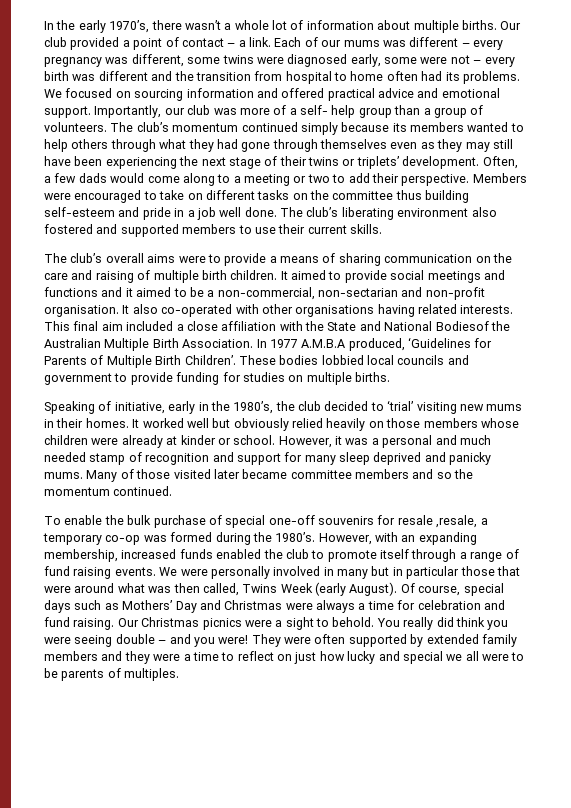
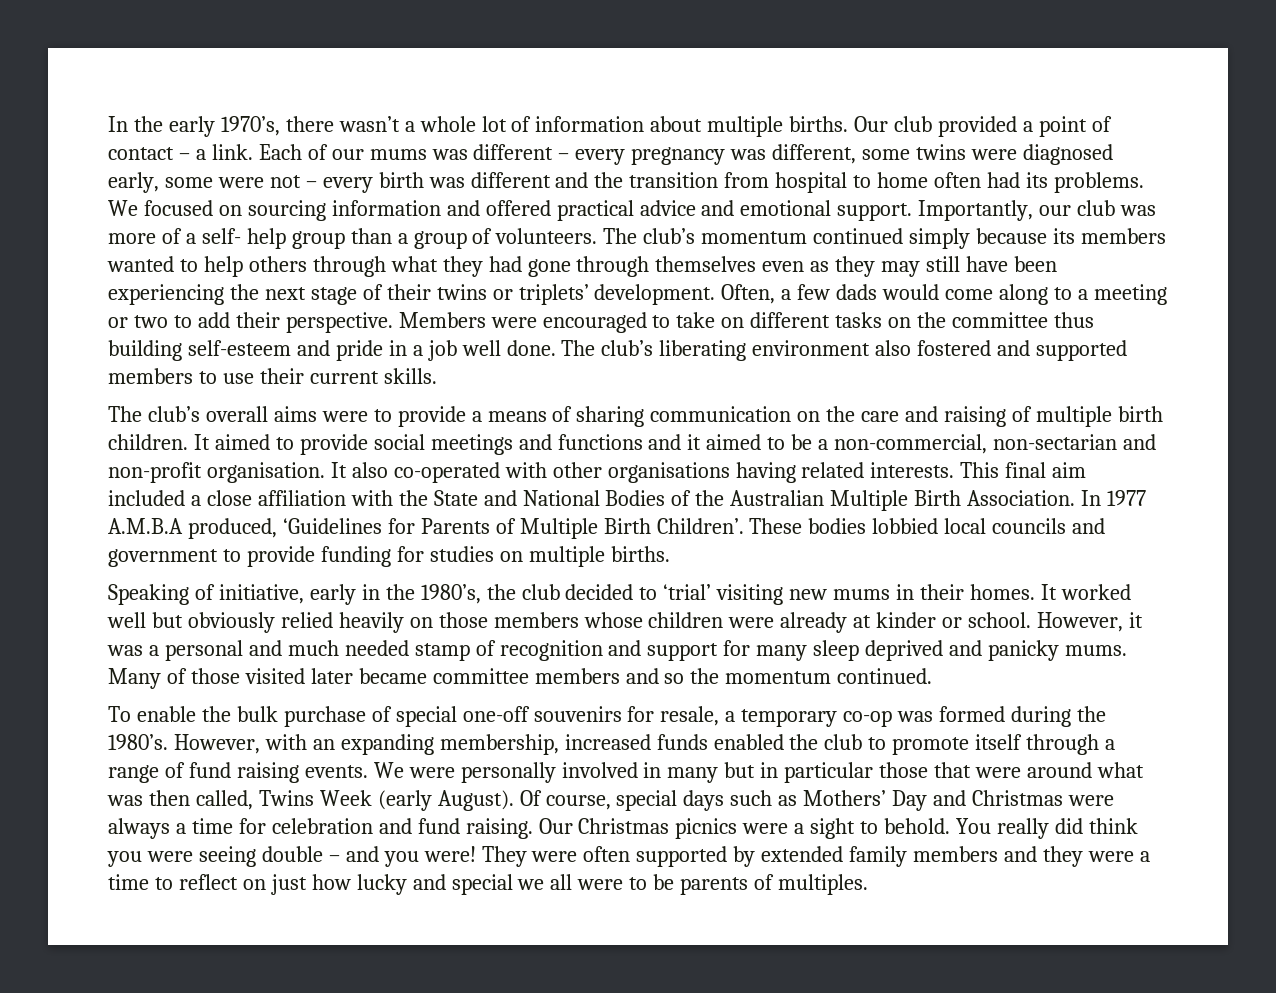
[435,321,489,331] Bodiesof -> [605,490,692,506] Bodies of
[397,515,478,528] resale ,resale, -> [660,706,720,726] resale,

